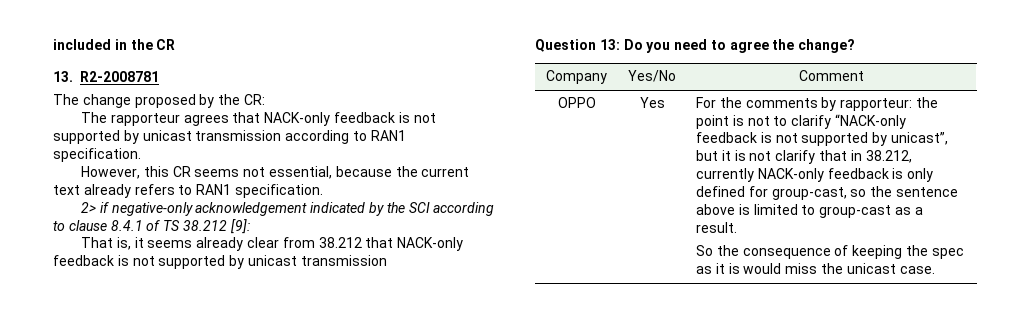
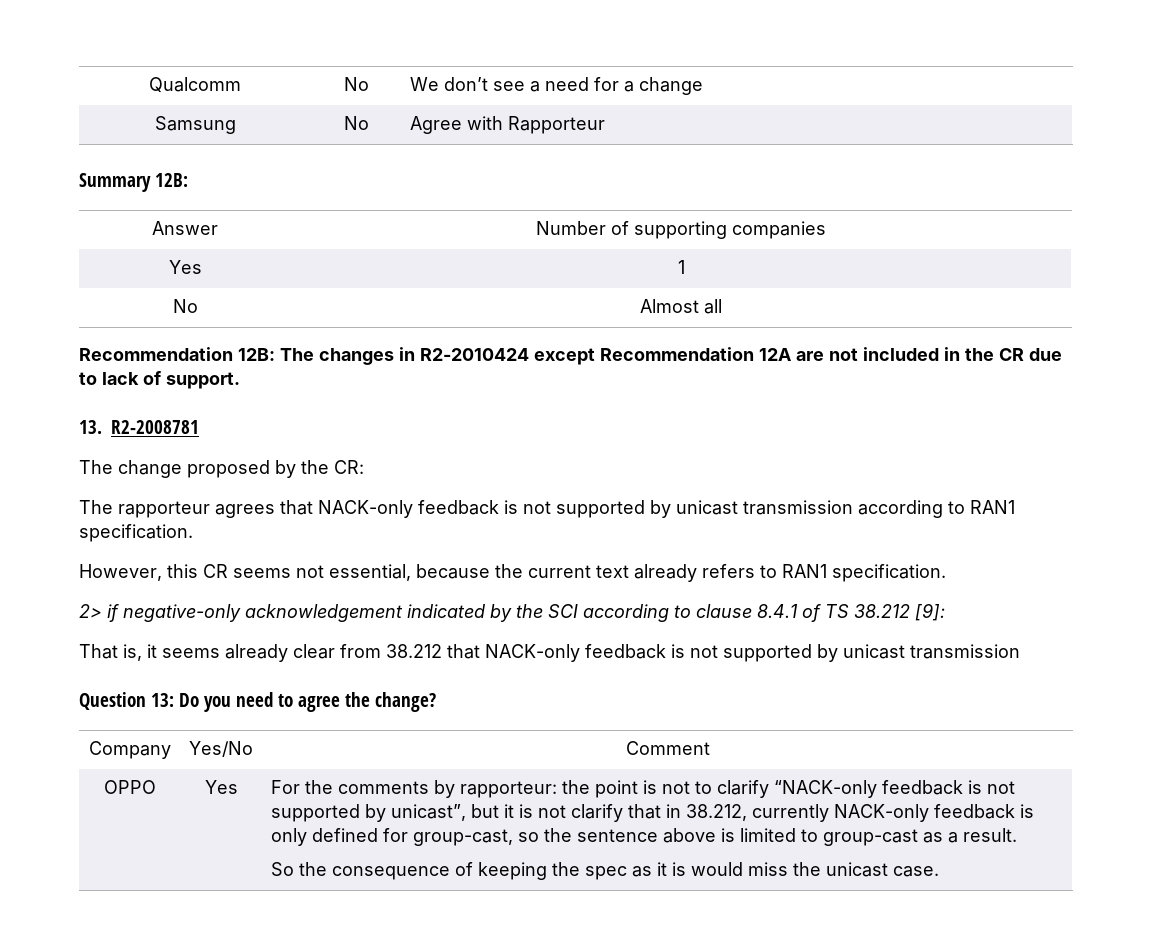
(53, 44) none -> [149,77,241,93] [343,77,369,91] [409,77,703,95] [154,116,236,134] [343,116,369,130] [409,116,605,134] [79,173,188,192] [152,221,218,235] [536,221,826,239] [168,260,202,274] [677,260,685,274] [172,299,198,313] [640,299,722,314] [79,347,858,365] Qualcomm | No | We don’t see a need for a change // Samsung | No | Agree with Rapporteur // Summary 12B: // Answer | Number of supporting companies // Yes | 1 // No | Almost all // Recommendation 12B: The changes in R2-2010424 except Recommendation 12A are not
(176, 44) none -> [1029,348,1062,361] [79,371,240,389] due to lack of support.

